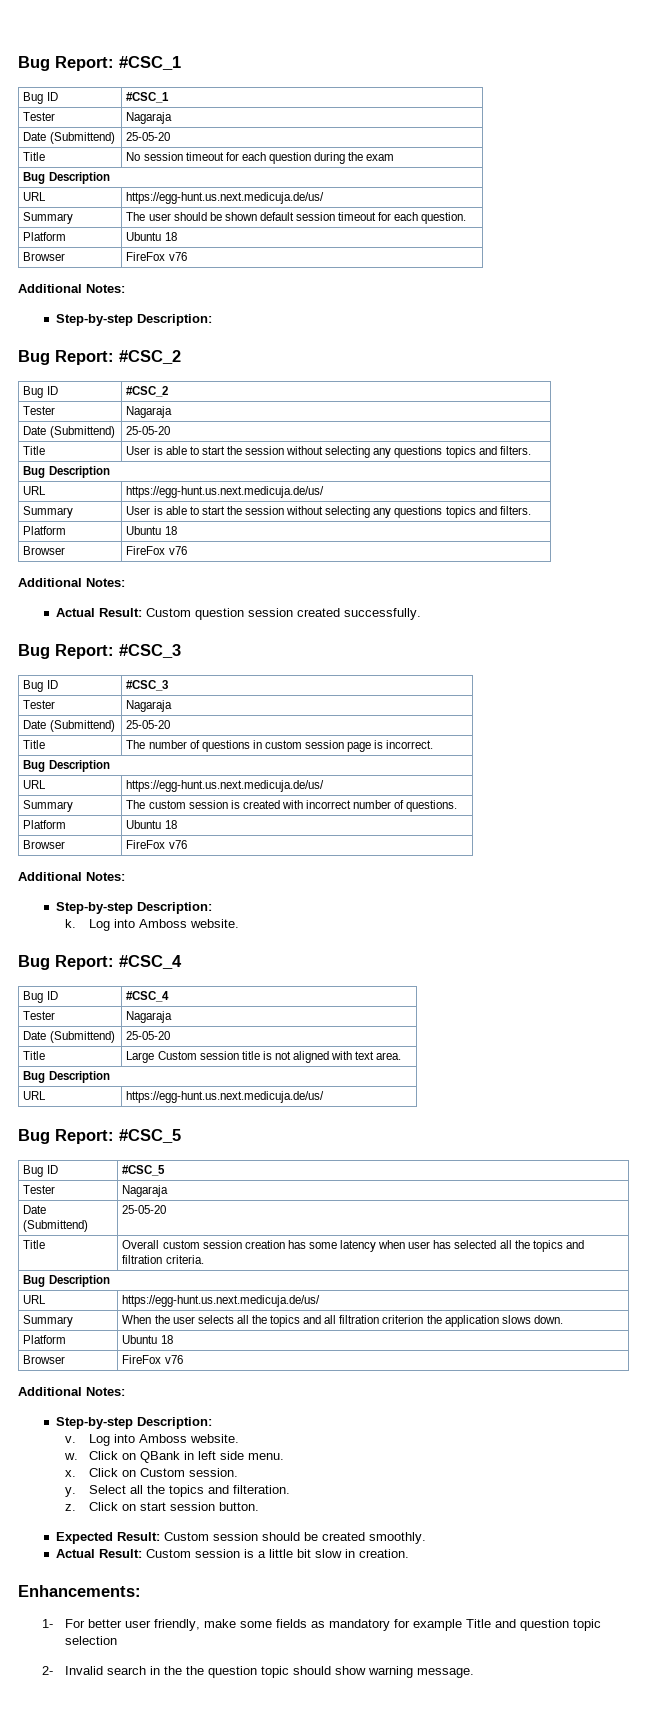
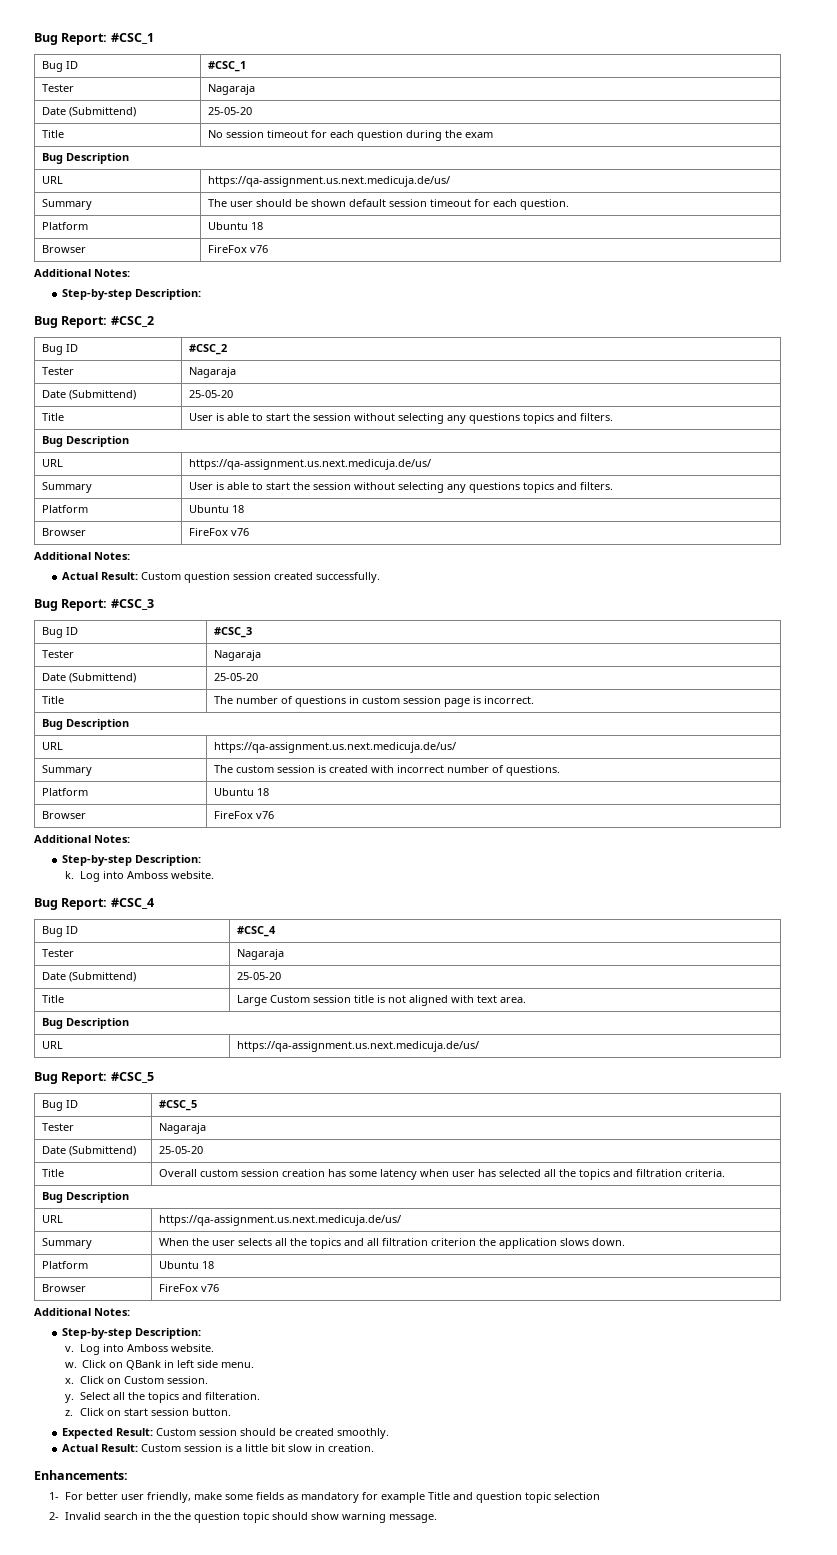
[126,192,325,204] https://egg-hunt.us.next.medicuja.de/us/ -> [207,176,450,187] https://qa-assignment.us.next.medicuja.de/us/
[126,486,325,498] https://egg-hunt.us.next.medicuja.de/us/ -> [188,459,431,470] https://qa-assignment.us.next.medicuja.de/us/
[126,780,325,792] https://egg-hunt.us.next.medicuja.de/us/ -> [213,742,456,753] https://qa-assignment.us.next.medicuja.de/us/
[126,1091,325,1103] https://egg-hunt.us.next.medicuja.de/us/ -> [236,1041,479,1052] https://qa-assignment.us.next.medicuja.de/us/
[122,1295,321,1307] https://egg-hunt.us.next.medicuja.de/us/ -> [158,1215,401,1226] https://qa-assignment.us.next.medicuja.de/us/

